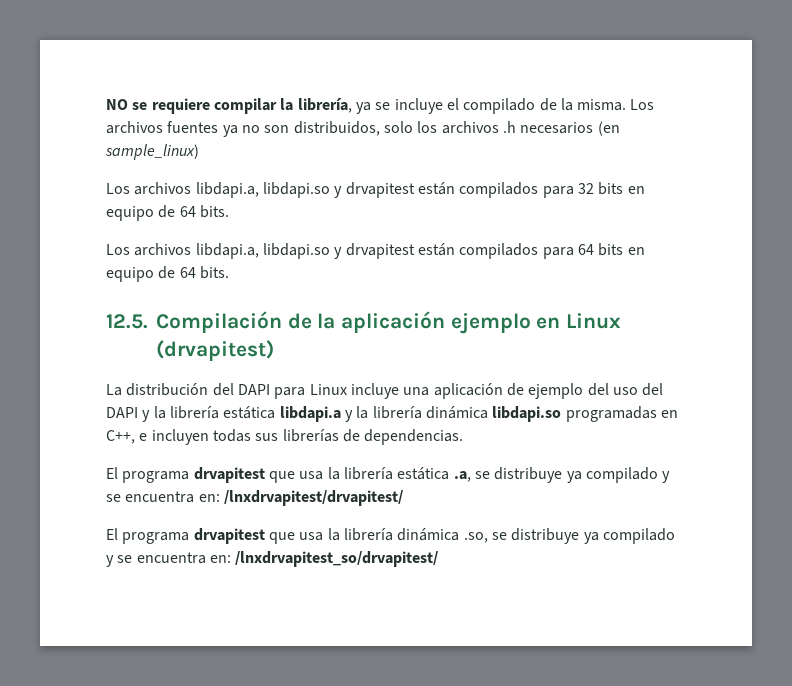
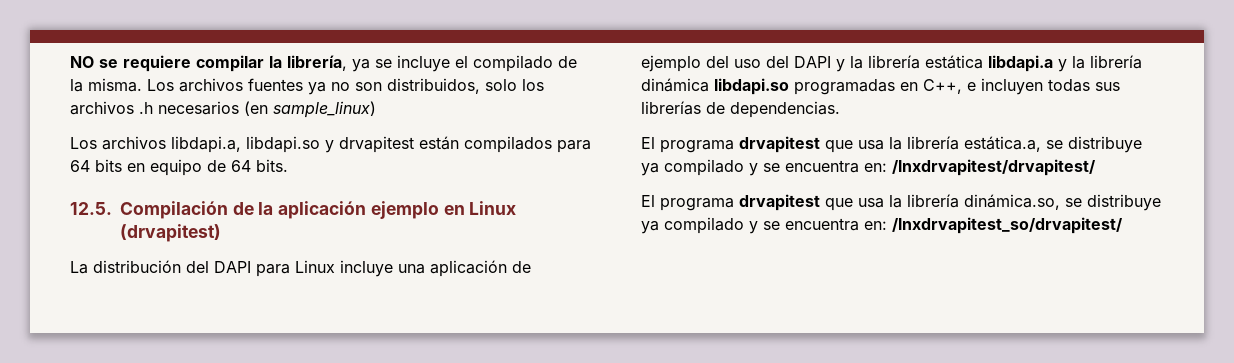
[106,182,645,198] [106,205,229,221] // Los archivos libdapi.a, libdapi.so y drvapitest están compilados para 32 bits en equipo de 64 bits. -> (376, 109) none
[397,467,471,482] estática .a, -> [964,136,1041,152] estática.a,
[397,528,488,543] dinámica .so, -> [964,194,1060,210] dinámica.so,

